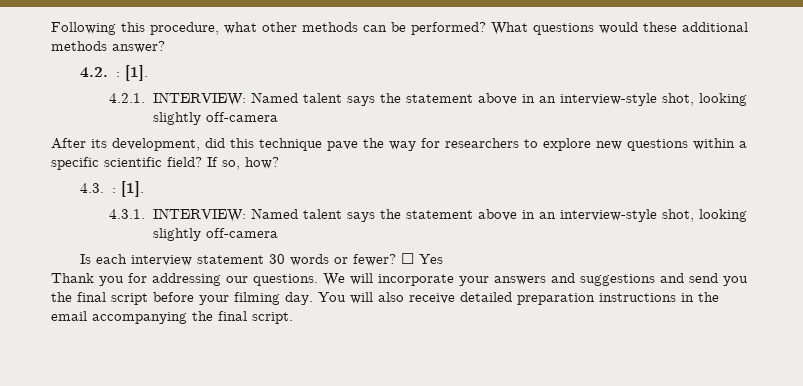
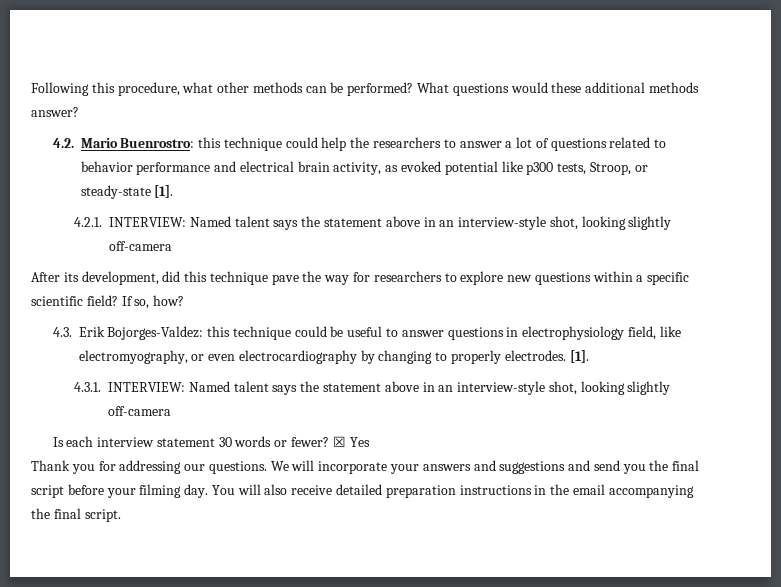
[115,72,120,77] : -> [80,137,667,151] [80,161,648,175] [80,185,151,199] Mario Buenrostro: this technique could help the researchers to answer a lot of questions related to behavior performance and electrical brain activity, as evoked potential like p300 tests, Stroop, or steady-state
[111,188,116,193] : -> [78,326,681,340] [78,350,566,364] Erik Bojorges-Valdez: this technique could be useful to answer questions in electrophysiology field, like electromyography, or even electrocardiography by changing to properly electrodes.
[401,253,415,264] ☐ -> [332,436,346,447] ☒

